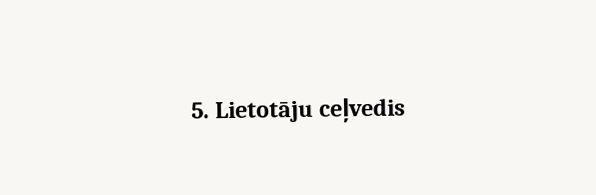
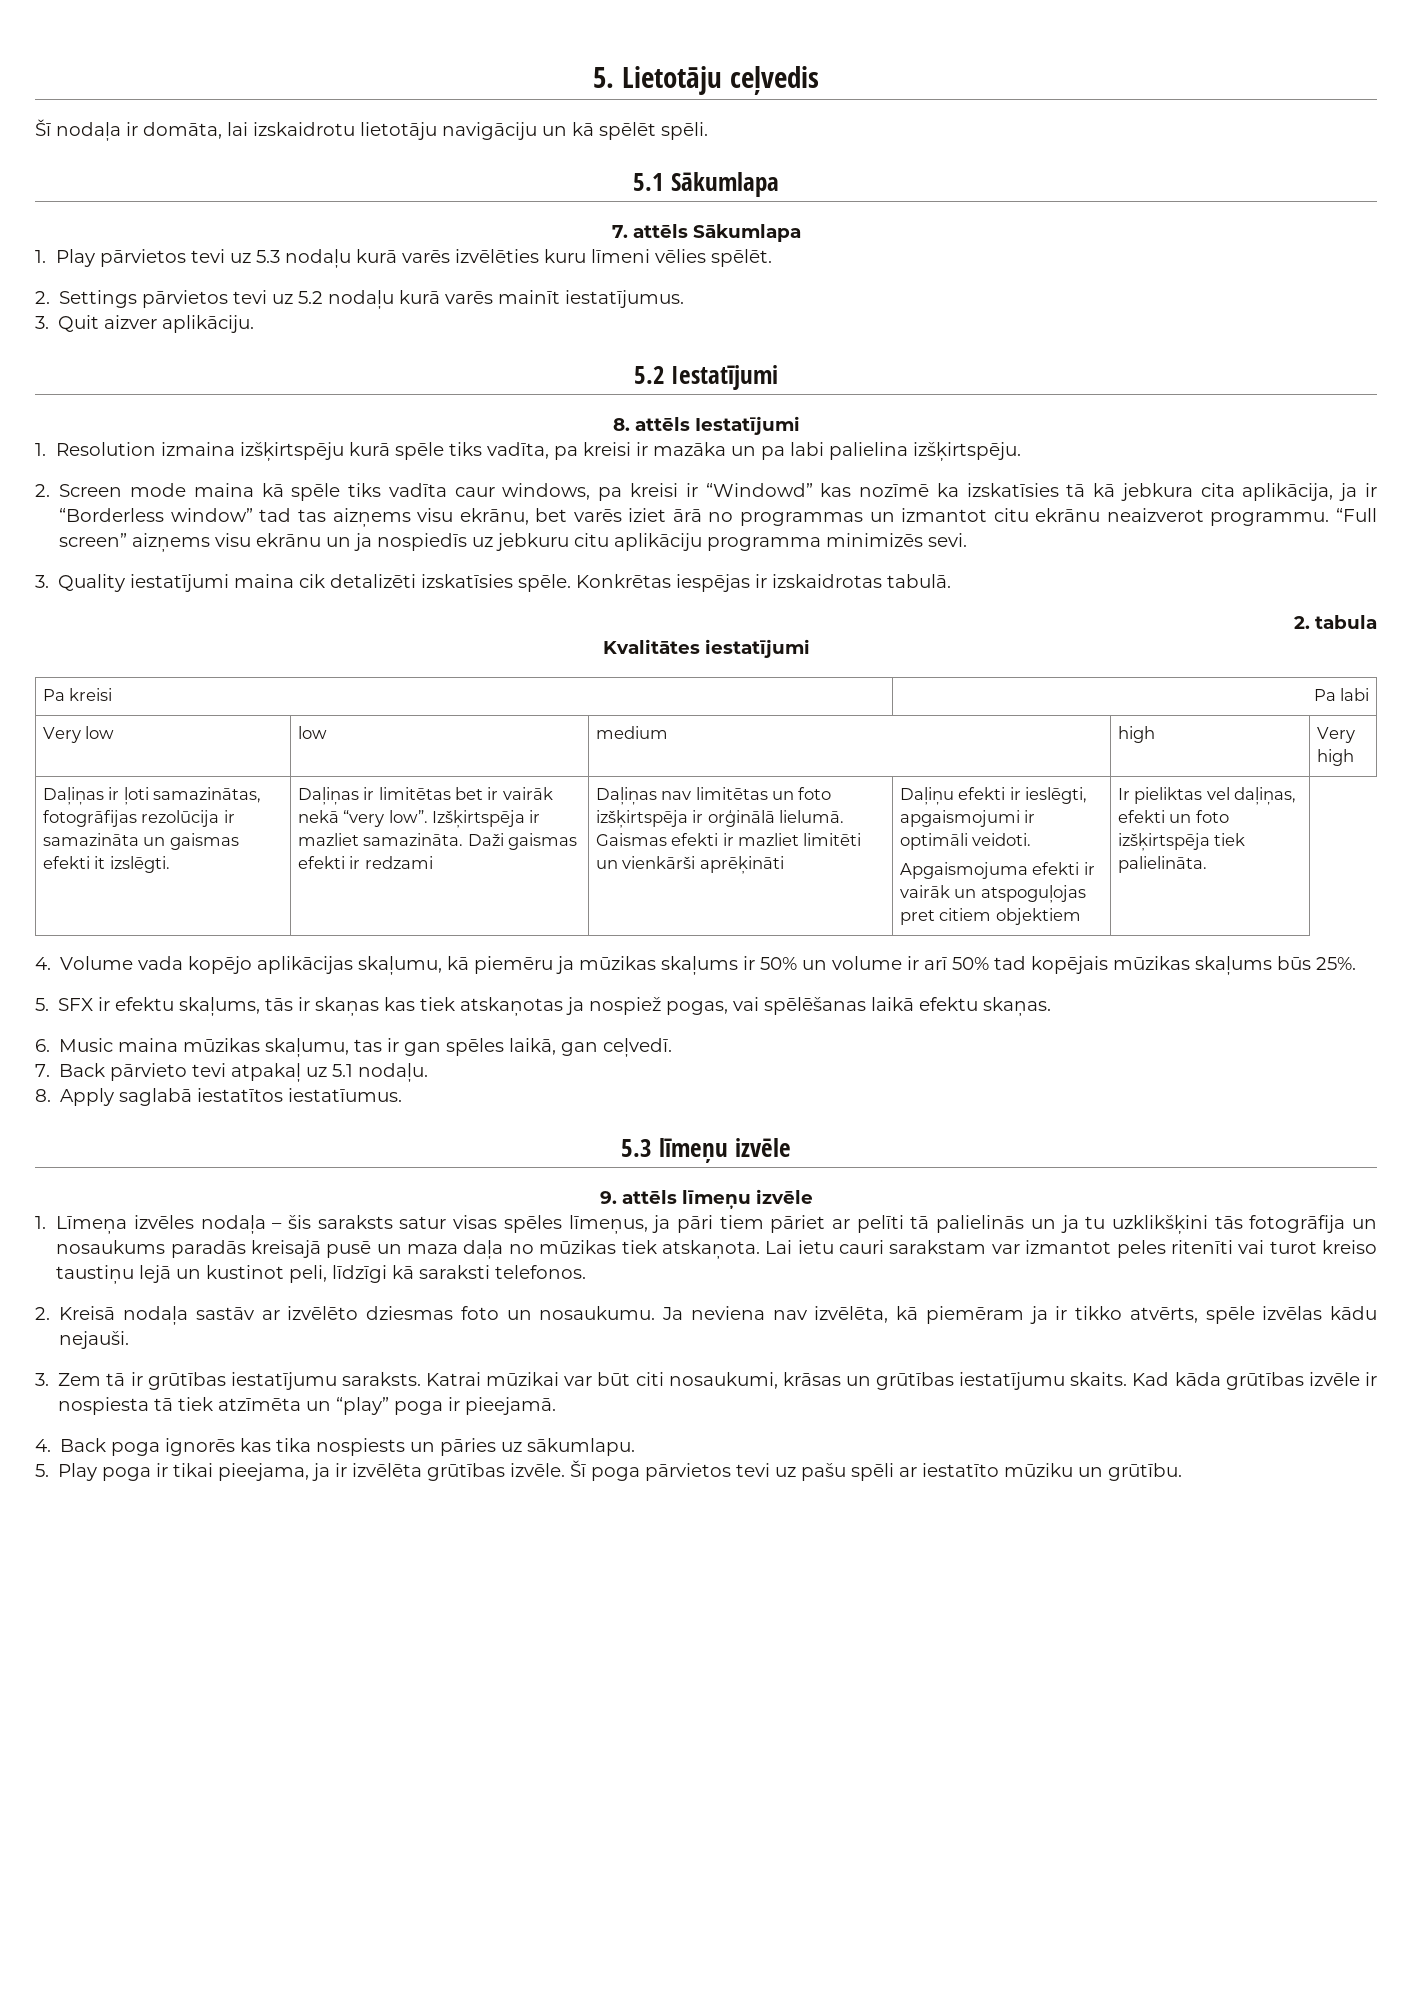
(407, 110) none -> [35,119,708,141] [633,172,779,197] [611,224,801,242] [35,249,773,268] [35,290,685,309] [35,315,255,333] [633,365,779,390] [612,416,800,435] [35,442,1022,461] [35,483,1377,501] [59,508,1377,527] [59,533,968,552] [35,574,952,592] [1294,615,1377,629] [602,639,810,658] [42,688,113,701] [1313,688,1370,701] [42,726,115,743] [297,726,327,739] [595,726,668,739] [1117,726,1155,743] [1316,727,1355,743] [1316,749,1354,766] [42,787,261,805] [42,810,235,827] [42,833,239,850] [42,856,170,873] [297,787,553,805] [297,810,541,828] [297,833,577,850] [297,856,433,869] [595,787,832,805] [595,810,844,828] [595,833,862,846] [595,856,784,874] [899,787,1087,805] [899,810,1036,827] [899,833,1032,850] [899,862,1095,879] [899,885,1086,903] [899,908,1081,925] [1117,787,1296,805] [1117,810,1229,823] [1117,833,1246,851] [1117,856,1207,873] [35,956,1357,975] [35,997,1052,1016] [35,1038,673,1057] [35,1063,429,1082] [35,1088,403,1106] [621,1138,791,1163] [599,1189,813,1209] [35,1215,1378,1234] [56,1240,1377,1259] [56,1265,587,1284] [35,1306,1377,1325] [59,1331,130,1349] [35,1372,1377,1390] [58,1397,557,1415] [35,1438,636,1456] [35,1460,1183,1481] // Šī nodaļa ir domāta, lai izskaidrotu lietotāju navigāciju un kā spēlēt spēli. // 5.1 Sākumlapa // 7. attēls Sākumlapa // 1. Play pārvietos tevi uz 5.3 nodaļu kurā varēs izvēlēties kuru līmeni vēlies spēlēt. // 2. Settings pārvietos tevi uz 5.2 nodaļu kurā varēs mainīt iestatījumus. // 3. Quit aizver aplikāciju. // 5.2 Iestatījumi // 8. attēls Iestatījumi // 1. Resolution izmaina izšķirtspēju kurā spēle tiks vadīta, pa kreisi ir mazāka un pa labi palielina izšķirtspēju. // 2. Screen mode maina kā spēle tiks vadīta caur windows, pa kreisi ir “Windowd” kas nozīmē ka izskatīsies tā kā jebkura cita aplikācija, ja ir “Borderless window” tad tas aizņems visu ekrānu, bet varēs iziet ārā no programmas un izmantot citu ekrānu neaizverot programmu. “Full screen” aizņems visu ekrānu un ja nospiedīs uz jebkuru citu aplikāciju programma minimizēs sevi. // 3. Quality iestatījumi maina cik detalizēti izskatīsies spēle. Konkrētas iespējas ir izskaidrotas tabulā. // 2. tabula // Kvalitātes iestatījumi // Pa kreisi | Pa labi // Very low | low | medium | high | Very high // Daļiņas ir ļoti samazinātas, fotogrāfijas rezolūcija ir samazināta un gaismas efekti it izslēgti. | Daļiņas ir limitētas bet ir vairāk nekā “very low”. Izšķirtspēja ir mazliet samazināta. Daži gaismas efekti ir redzami | Daļiņas nav limitētas un foto izšķirtspēja ir orģinālā lielumā. Gaismas efekti ir mazliet limitēti un vienkārši aprēķināti | Daļiņu efekti ir ieslēgti, apgaismojumi ir optimāli veidoti. // Apgaismojuma efekti ir vairāk un atspoguļojas pret citiem objektiem | Ir pieliktas vel daļiņas, efekti un foto izšķirtspēja tiek palielināta. // 4. Volume vada kopējo aplikācijas skaļumu, kā piemēru ja mūzikas skaļums ir 50% un volume ir arī 50% tad kopējais mūzikas skaļums būs 25%. // 5. SFX ir efektu skaļums, tās ir skaņas kas tiek atskaņotas ja nospiež pogas, vai spēlēšanas laikā efektu skaņas. // 6. Music maina mūzikas skaļumu, tas ir gan spēles laikā, gan ceļvedī. // 7. Back pārvieto tevi atpakaļ uz 5.1 nodaļu. // 8. Apply saglabā iestatītos iestatīumus. // 5.3 līmeņu izvēle // 9. attēls līmeņu izvēle // 1. Līmeņa izvēles nodaļa – šis saraksts satur visas spēles līmeņus, ja pāri tiem pāriet ar pelīti tā palielinās un ja tu uzklikšķini tās fotogrāfija un nosaukums paradās kreisajā pusē un maza daļa no mūzikas tiek atskaņota. Lai ietu cauri sarakstam var izmantot peles ritenīti vai turot kreiso taustiņu lejā un kustinot peli, līdzīgi kā saraksti telefonos. // 2. Kreisā nodaļa sastāv ar izvēlēto dziesmas foto un nosaukumu. Ja neviena nav izvēlēta, kā piemēram ja ir tikko atvērts, spēle izvēlas kādu nejauši. // 3. Zem tā ir grūtības iestatījumu saraksts. Katrai mūzikai var būt citi nosaukumi, krāsas un grūtības iestatījumu skaits. Kad kāda grūtības izvēle ir nospiesta tā tiek atzīmēta un “play” poga ir pieejamā. // 4. Back poga ignorēs kas tika nospiests un pāries uz sākumlapu. // 5. Play poga ir tikai pieejama, ja ir izvēlēta grūtības izvēle. Šī poga pārvietos tevi uz pašu spēli ar iestatīto mūziku un grūtību.

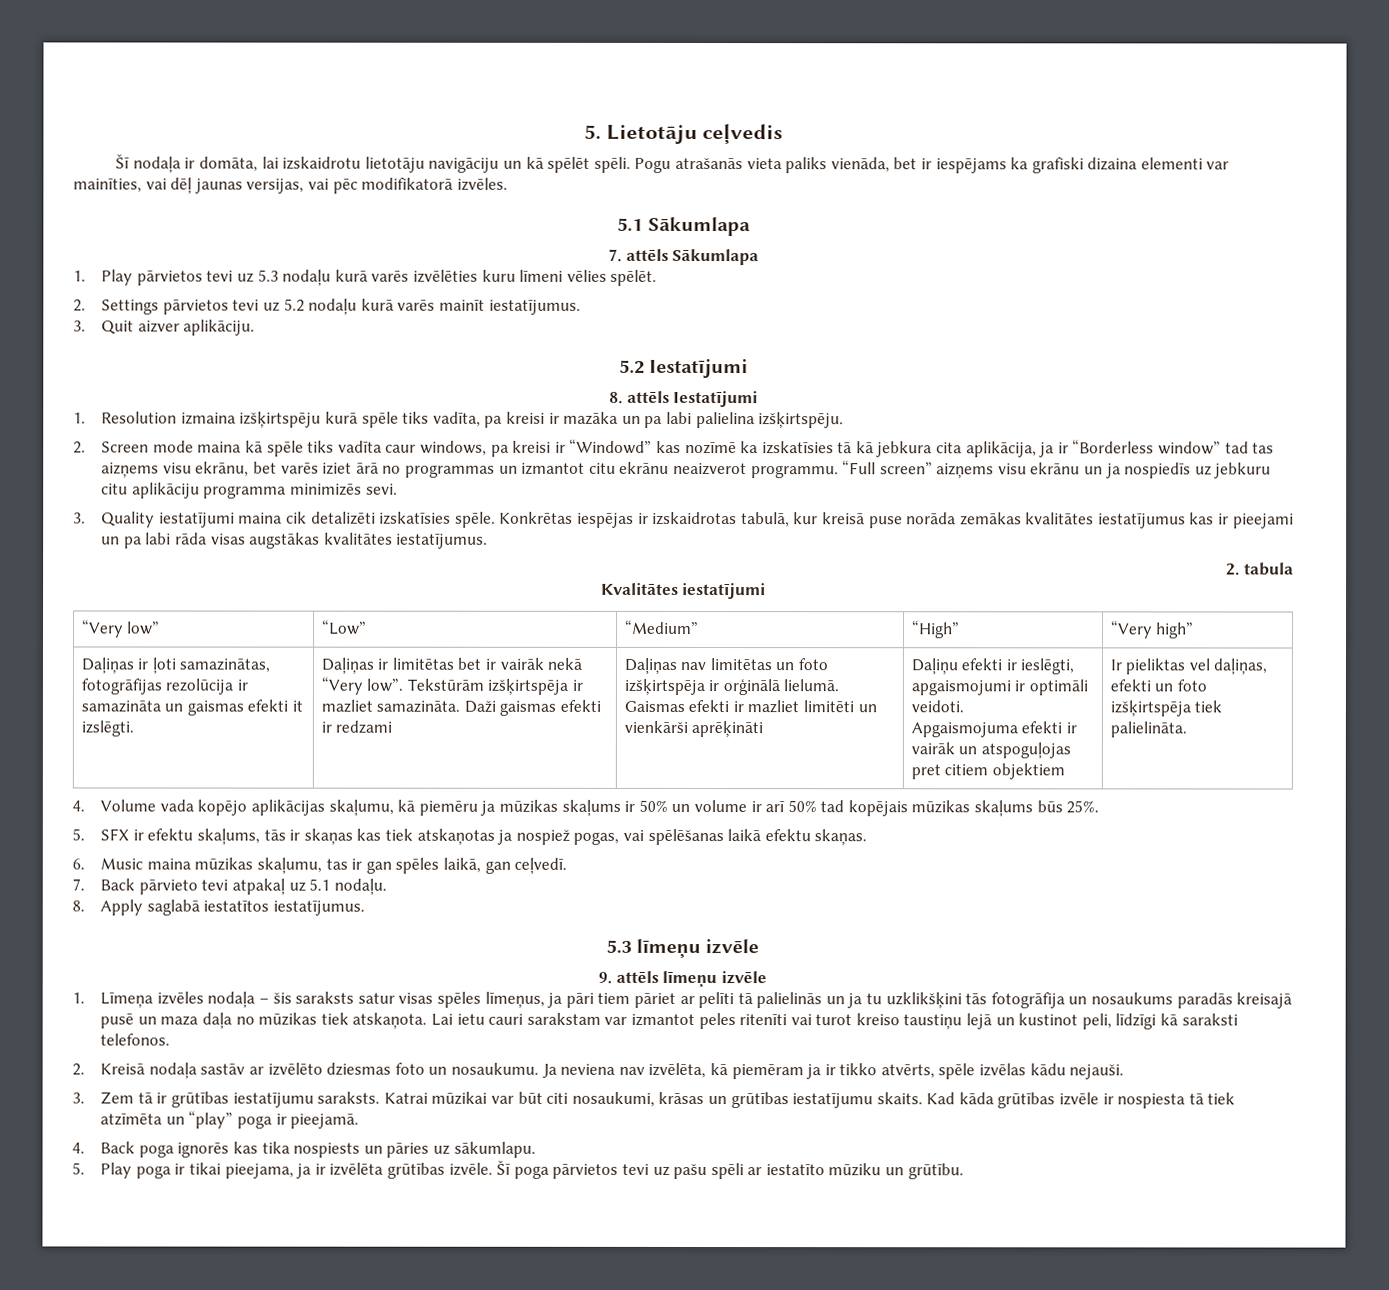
(708, 131) none -> [634,157,1230,174] [73,177,508,194] Pogu atrašanās vieta paliks vienāda, bet ir iespējams ka grafiski dizaina elementi var mainīties, vai dēļ jaunas versijas, vai pēc modifikatorā izvēles.
[887,574,952,588] [1294,615,1377,629] [602,639,810,658] [42,688,113,701] [1313,688,1370,701] [42,726,115,743] [297,726,327,739] [595,726,668,739] [1117,726,1155,743] [1316,727,1355,743] [1316,749,1354,766] tabulā. // 2. tabula // Kvalitātes iestatījumi // Pa kreisi | Pa labi // Very low | low | medium | high | Very high -> [740,512,1294,529] [101,532,489,549] [1226,562,1294,576] [600,582,767,600] [81,619,161,638] [321,619,367,635] [624,619,699,635] [911,620,960,639] [1110,620,1195,639] tabulā, kur kreisā puse norāda zemākas kvalitātes iestatījumus kas ir pieejami un pa labi rāda visas augstākas kvalitātes iestatījumus. // 2. tabula // Kvalitātes iestatījumi // “Very low” | “Low” | “Medium” | “High” | “Very high”
[343,810,525,828] “very low”. Izšķirtspēja -> [320,676,569,695] “Very low”. Tekstūrām izšķirtspēja
[288,1088,403,1102] iestatīumus. -> [273,900,366,916] iestatījumus.

